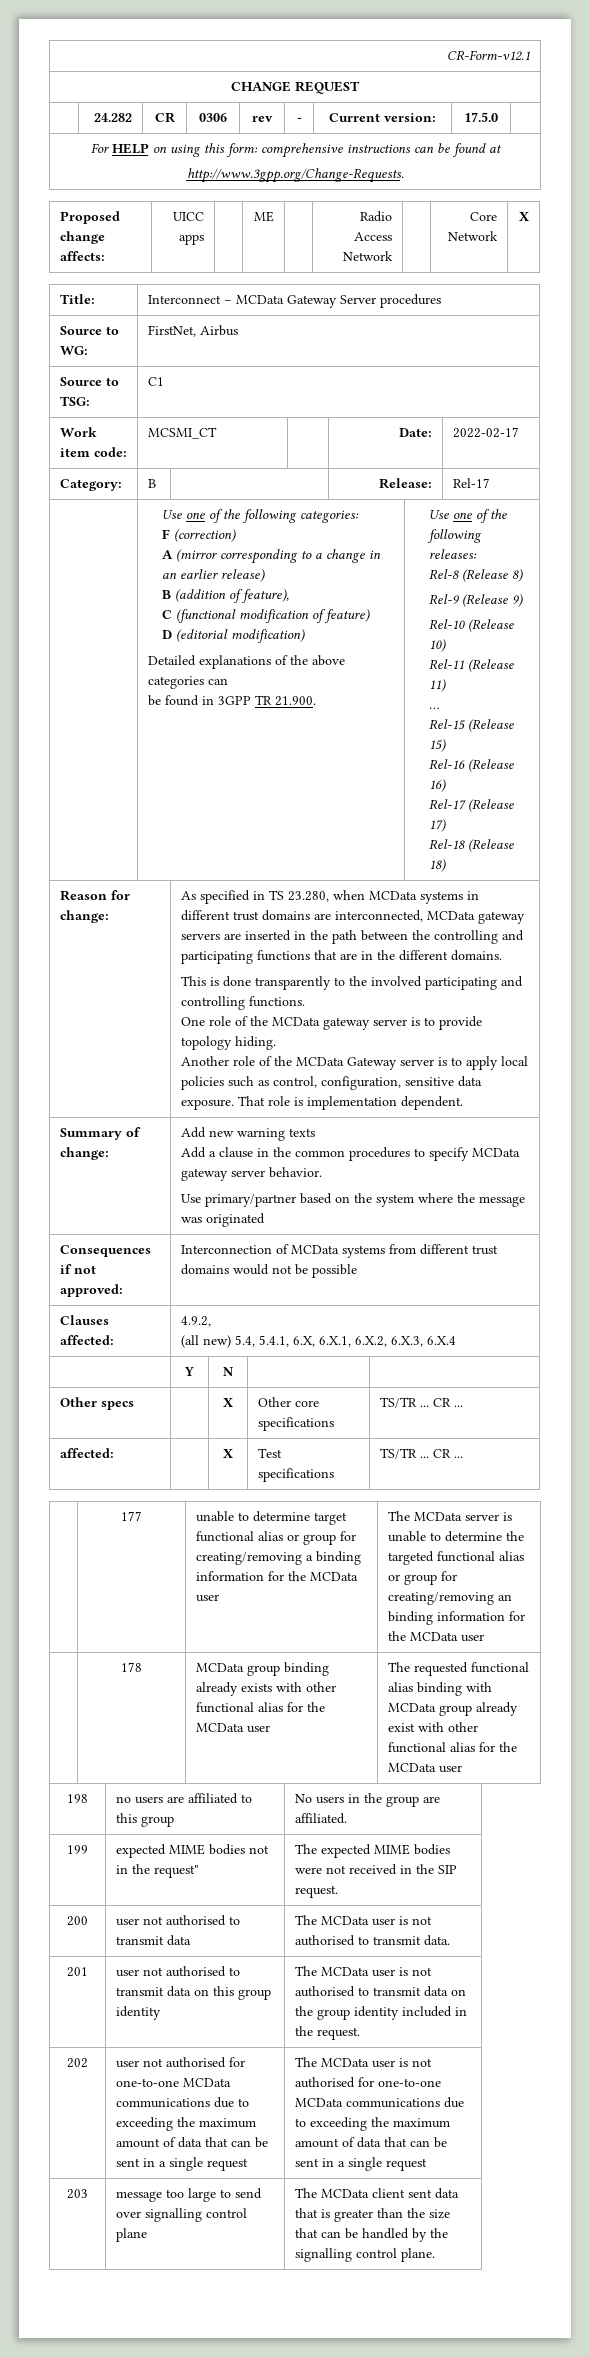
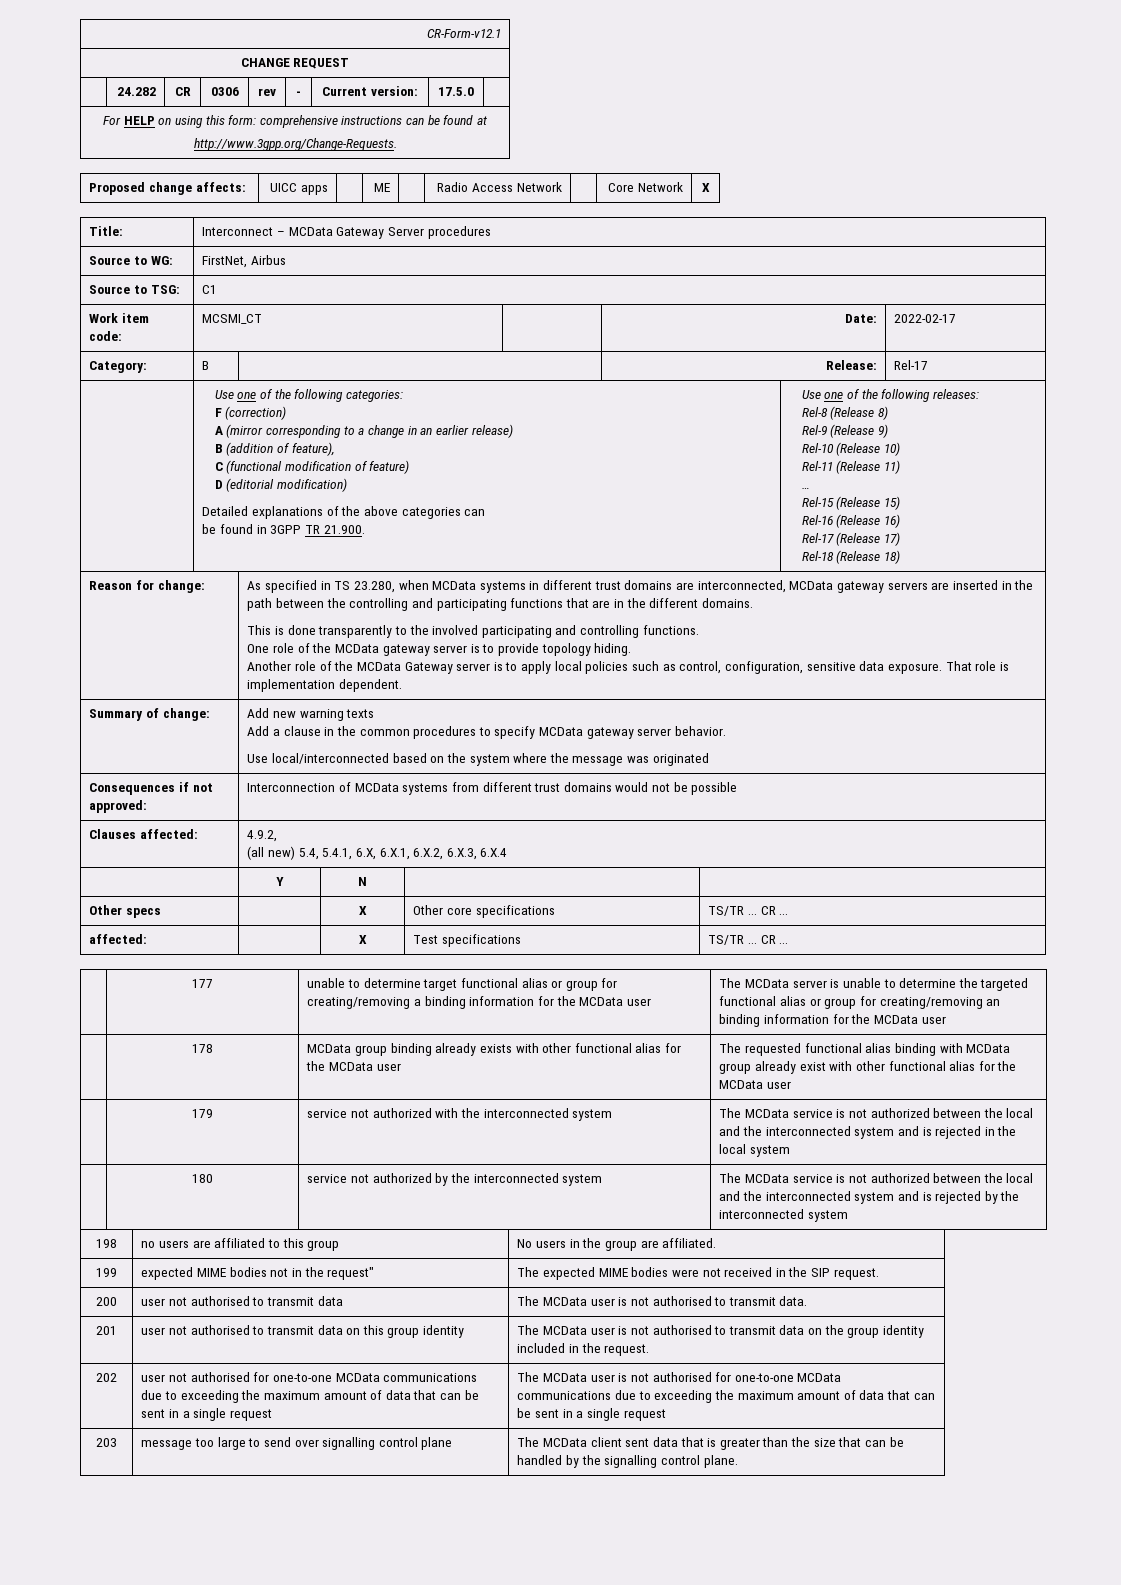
[204,1194,296,1207] primary/partner -> [271,753,389,764] local/interconnected
(462, 1769) none -> [192,1109,213,1118] [307,1108,613,1121] [719,1108,1034,1118] [719,1126,1017,1139] [719,1144,790,1157] [192,1174,213,1183] [307,1173,603,1186] [719,1173,1034,1183] [719,1191,1020,1204] [719,1209,848,1222] // | 179 | service not authorized with the interconnected system | The MCData service is not authorized between the local and the interconnected system and is rejected in the local system // | 180 | service not authorized by the interconnected system | The MCData service is not authorized between the local and the interconnected system and is rejected by the interconnected system

